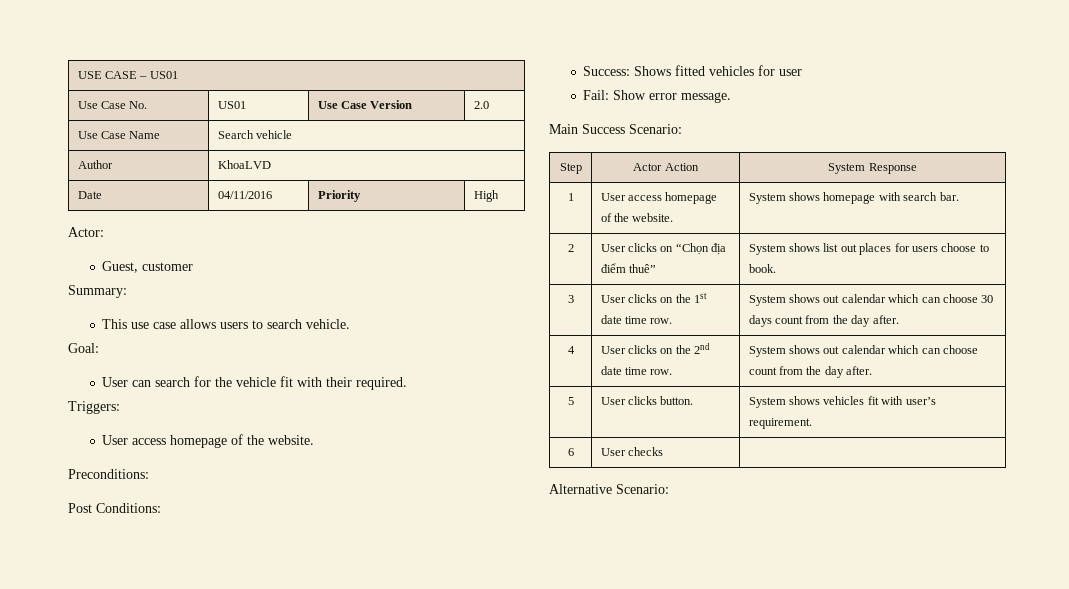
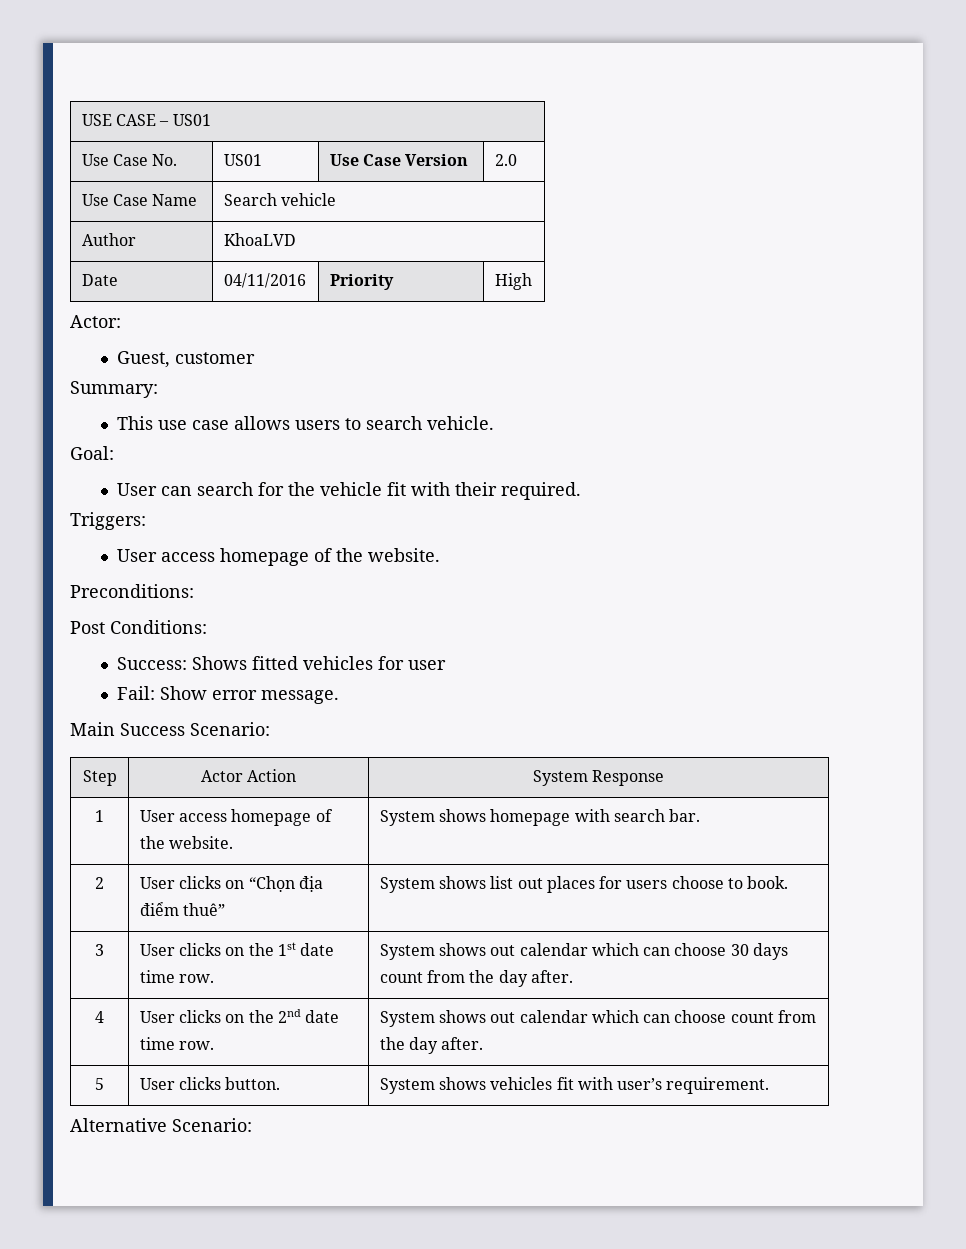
[567,448,574,456] [600,447,664,456] // 6 | User checks | -> (770, 1085) none

